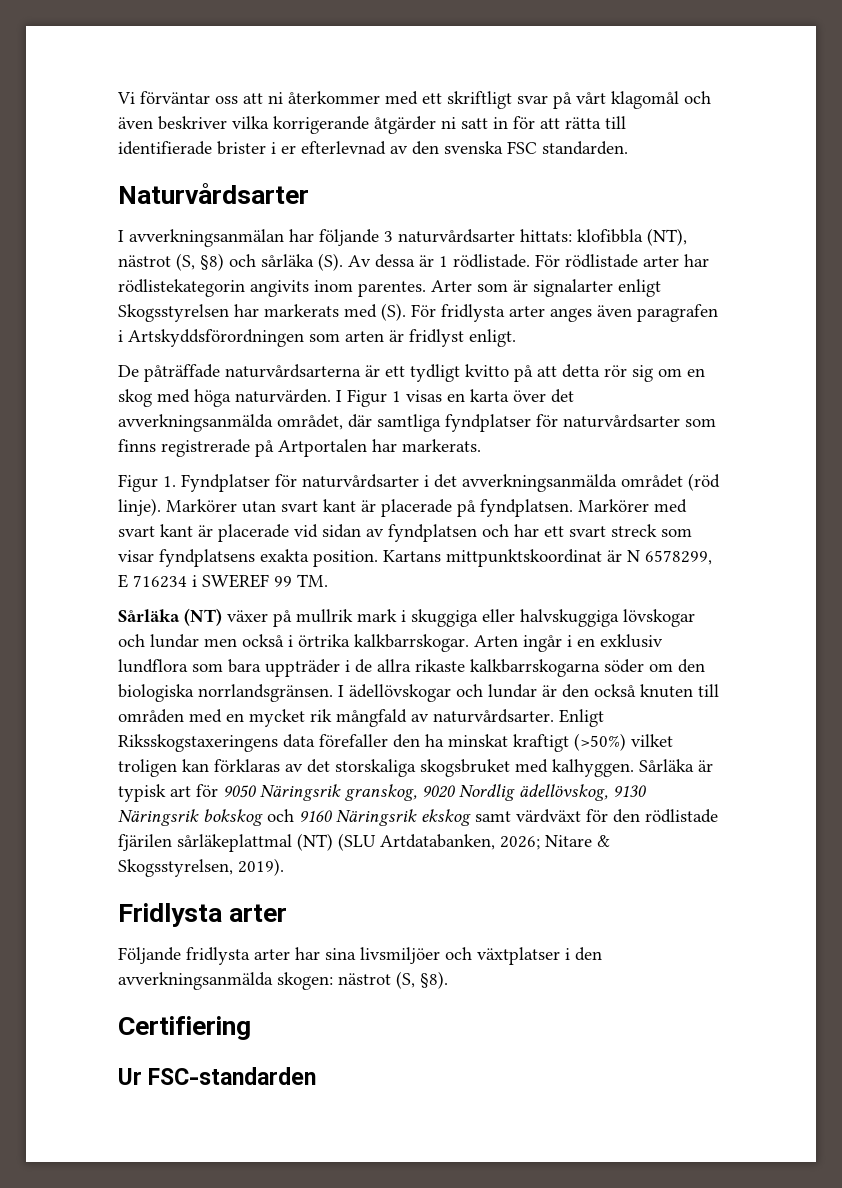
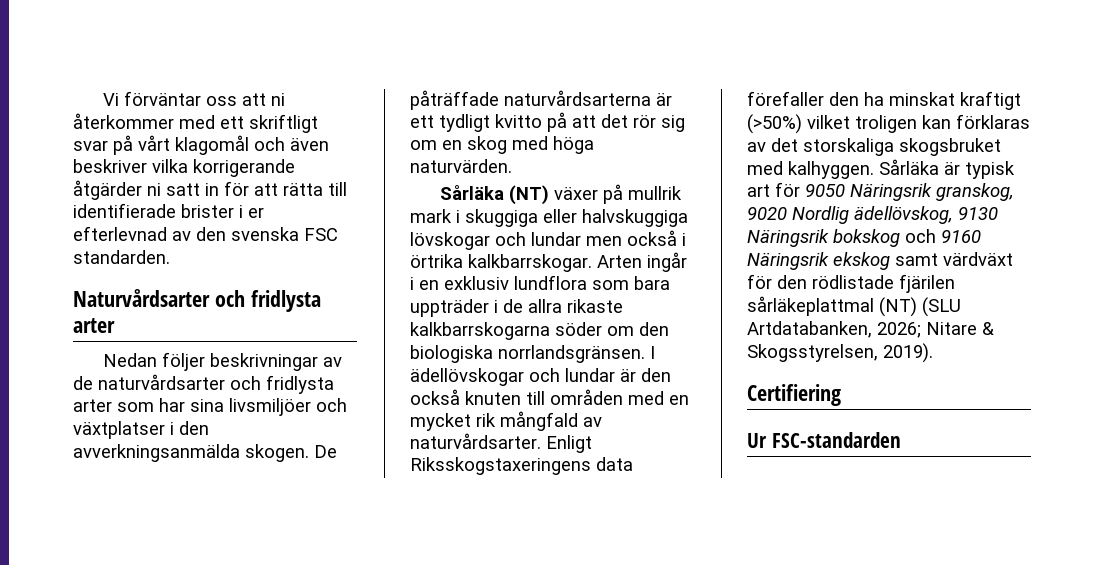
[118,228,687,247] [118,253,709,271] [118,279,661,297] [118,303,718,322] [118,329,516,347] // I avverkningsanmälan har följande 3 naturvårdsarter hittats: klofibbla (NT), nästrot (S, §8) och sårläka (S). Av dessa är 1 rödlistade. För rödlistade arter har rödlistekategorin angivits inom parentes. Arter som är signalarter enligt Skogsstyrelsen har markerats med (S). För fridlysta arter anges även paragrafen i Artskyddsförordningen som arten är fridlyst enligt. // -> [214,290,321,312] [73,318,115,333] [102,352,342,371] [73,374,334,394] [73,398,347,416] [73,421,209,439] [73,444,309,462] och fridlysta arter // Nedan följer beskrivningar av de naturvårdsarter och fridlysta arter som har sina livsmiljöer och växtplatser i den avverkningsanmälda skogen.
[562,364,600,378] detta -> [601,114,628,128] det
[336,389,574,407] [118,414,716,432] [118,439,481,457] [118,473,720,492] [118,498,687,517] [118,524,692,542] [118,549,712,567] [118,574,328,588] I Figur 1 visas en karta över det avverkningsanmälda området, där samtliga fyndplatser för naturvårdsarter som finns registrerade på Artportalen har markerats. // Figur 1. Fyndplatser för naturvårdsarter i det avverkningsanmälda området (röd linje). Markörer utan svart kant är placerade på fyndplatsen. Markörer med svart kant är placerade vid sidan av fyndplatsen och har ett svart streck som visar fyndplatsens exakta position. Kartans mittpunktskoordinat är N 6578299, E 716234 i SWEREF 99 TM. -> (512, 166) none
[118,903,288,927] [118,947,602,965] [118,971,448,990] // Fridlysta arter // Följande fridlysta arter har sina livsmiljöer och växtplatser i den avverkningsanmälda skogen: nästrot (S, §8). -> (933, 353) none

